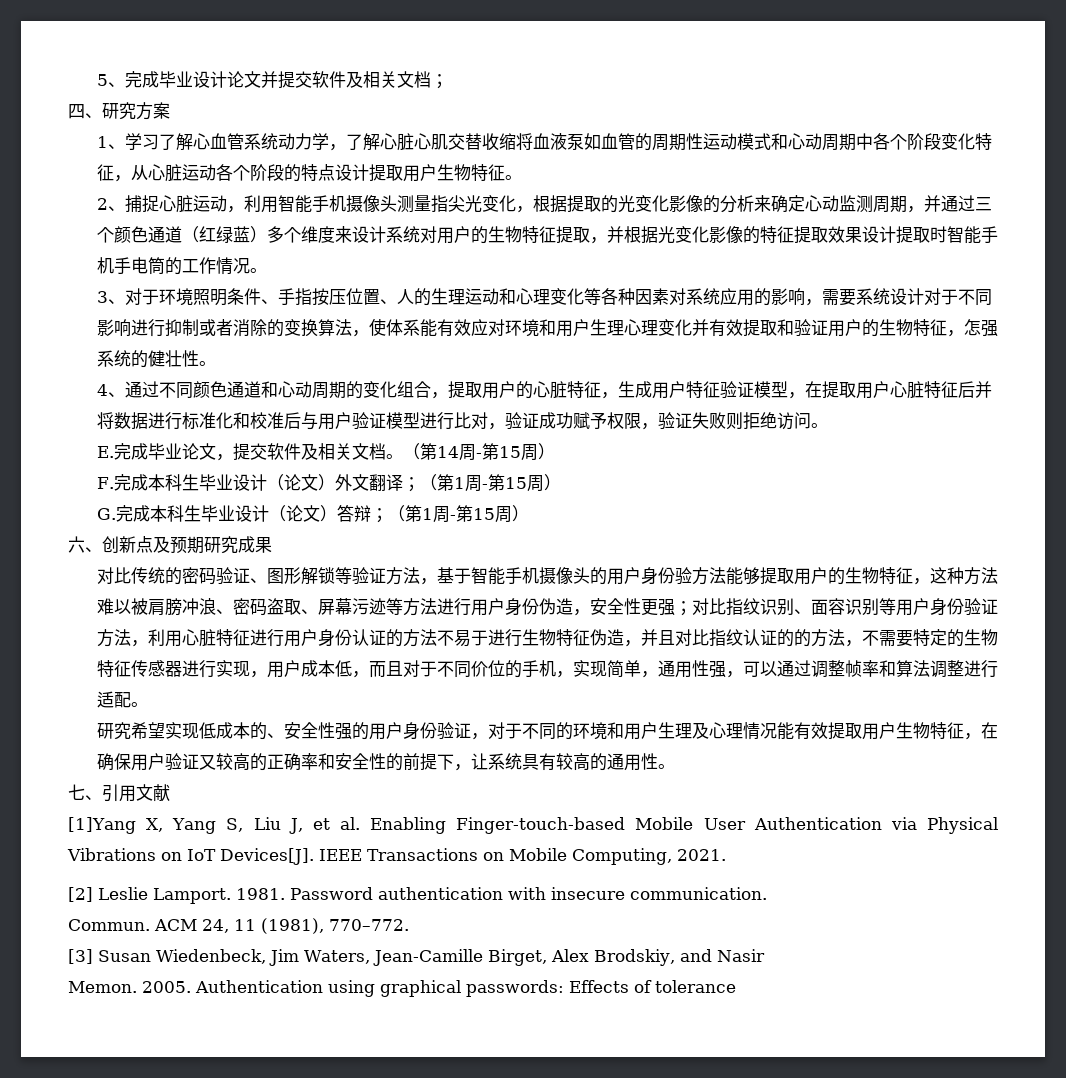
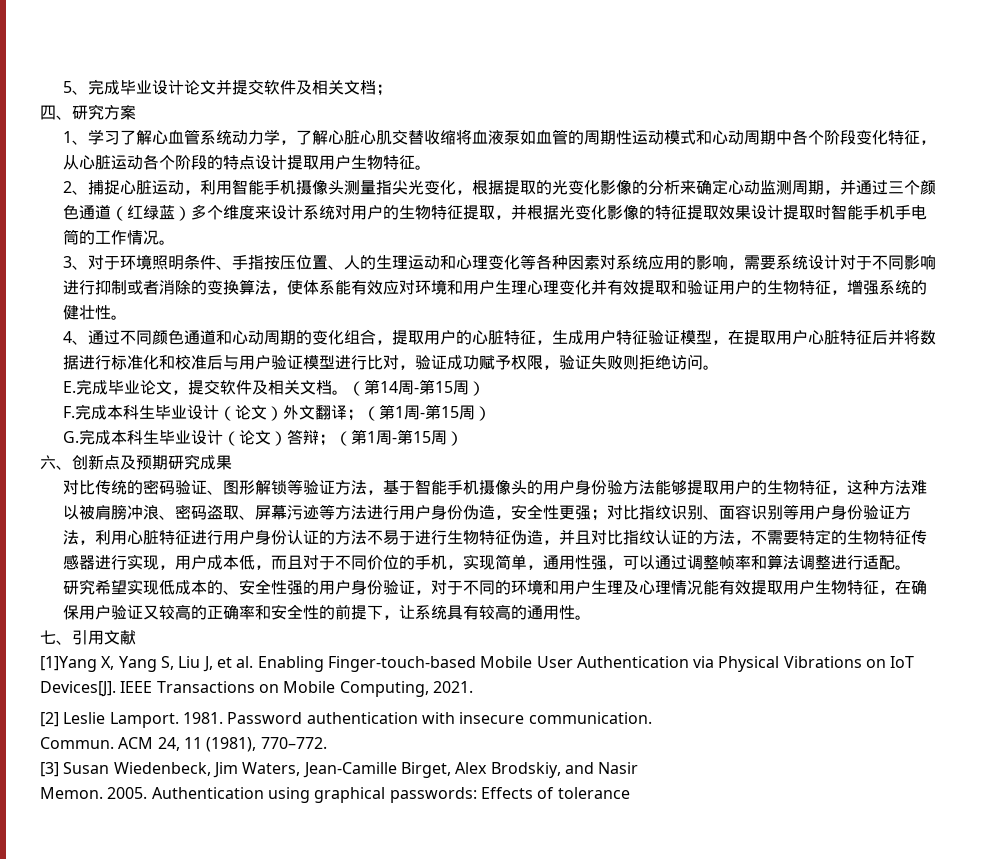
[963,319,981,336] 怎 -> [846,279,863,295] 增
[793,629,811,647] 的 -> (703, 537) none

